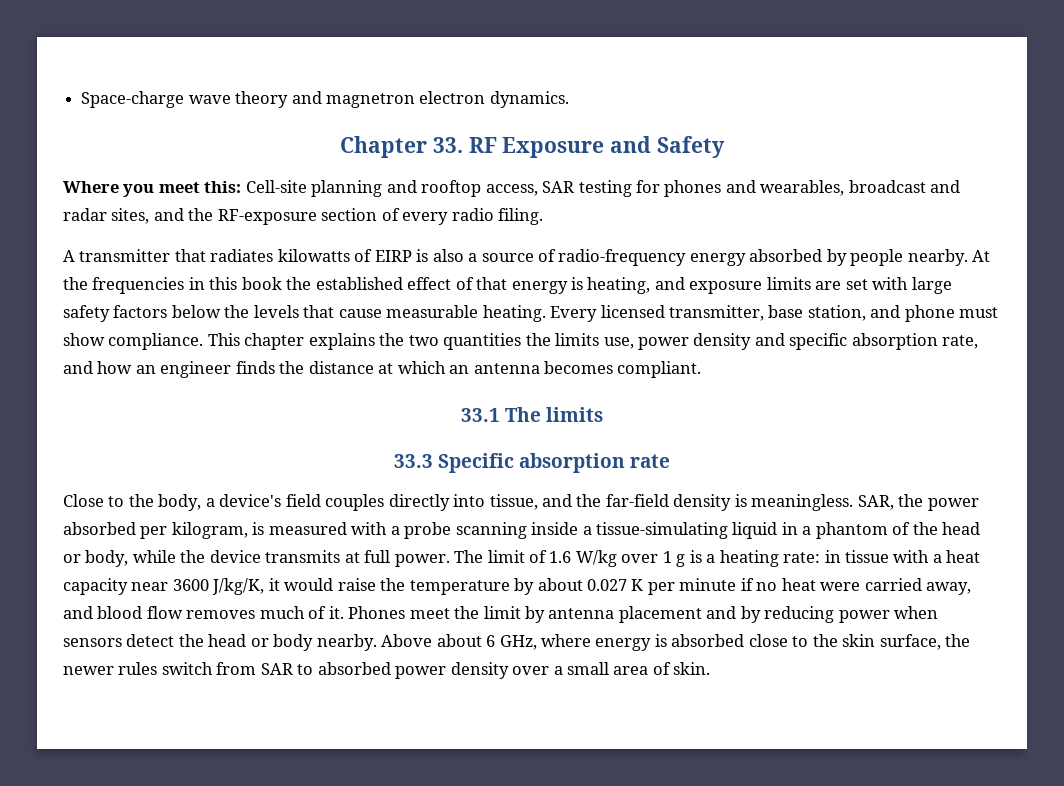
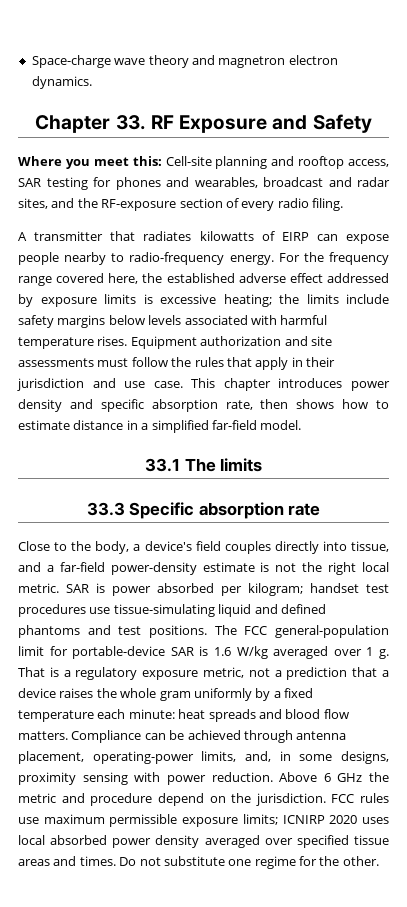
[416,249,991,266] [63,277,952,294] [63,305,999,322] [63,333,634,350] is also a source of radio-frequency energy absorbed by people nearby. At the frequencies in this book the established effect of that energy is heating, and exposure limits are set with large safety factors below the levels that cause measurable heating. Every licensed transmitter, base station, and phone must show compliance. This chapter explains the two quantities the limits use, -> [316,234,389,244] [18,252,390,265] [18,273,389,286] [18,294,389,307] [18,315,328,328] [18,336,332,349] [18,357,335,370] [17,378,343,391] can expose people nearby to radio-frequency energy. For the frequency range covered here, the established adverse effect addressed by exposure limits is excessive heating; the limits include safety margins below levels associated with harmful temperature rises. Equipment authorization and site assessments must follow the rules that apply in their jurisdiction and use case. This chapter introduces
[63,361,702,378] and how an engineer finds the distance at which an antenna becomes compliant. -> [260,399,389,409] [18,420,302,433] then shows how to estimate distance in a simplified far-field model.
[576,494,979,511] [63,522,981,539] [63,550,548,567] the far-field density is meaningless. SAR, the power absorbed per kilogram, is measured with a probe scanning inside a tissue-simulating liquid in a phantom of the head or body, while the device transmits at full power. The limit of -> [46,562,390,575] [18,583,389,596] [18,604,326,617] [18,625,389,638] [18,646,209,659] a far-field power-density estimate is not the right local metric. SAR is power absorbed per kilogram; handset test procedures use tissue-simulating liquid and defined phantoms and test positions. The FCC general-population limit for portable-device SAR is
(617, 558) none -> [273,646,329,659] averaged
[676,550,981,567] [63,578,972,595] [63,606,939,623] [63,634,971,651] [63,662,711,679] g is a heating rate: in tissue with a heat capacity near 3600 J/kg/K, it would raise the temperature by about 0.027 K per minute if no heat were carried away, and blood flow removes much of it. Phones meet the limit by antenna placement and by reducing power when sensors detect the head or body nearby. Above about 6 GHz, where energy is absorbed close to the skin surface, the newer rules switch from SAR to absorbed power density over a small area of skin. -> [379,649,389,659] [18,667,390,680] [18,688,313,701] [18,709,349,722] [18,730,347,743] [18,751,390,764] [18,772,389,785] [18,793,389,806] [18,814,390,827] [18,835,389,848] [18,856,379,869] g. That is a regulatory exposure metric, not a prediction that a device raises the whole gram uniformly by a fixed temperature each minute: heat spreads and blood flow matters. Compliance can be achieved through antenna placement, operating-power limits, and, in some designs, proximity sensing with power reduction. Above 6 GHz the metric and procedure depend on the jurisdiction. FCC rules use maximum permissible exposure limits; ICNIRP 2020 uses local absorbed power density averaged over specified tissue areas and times. Do not substitute one regime for the other.

